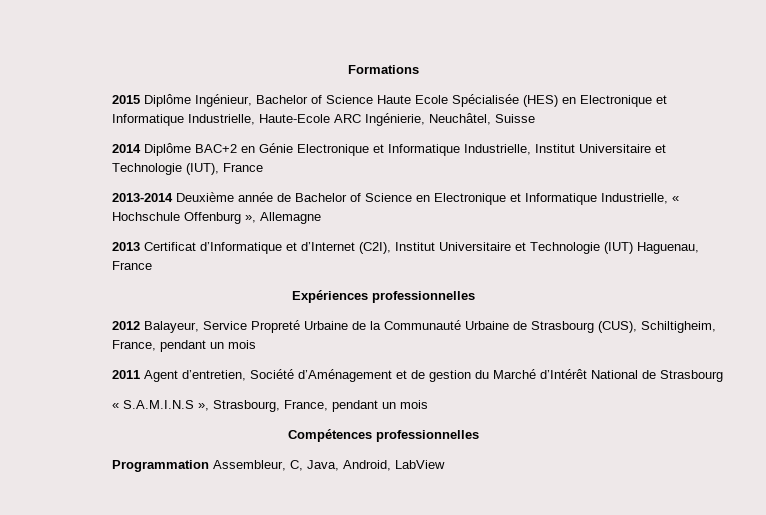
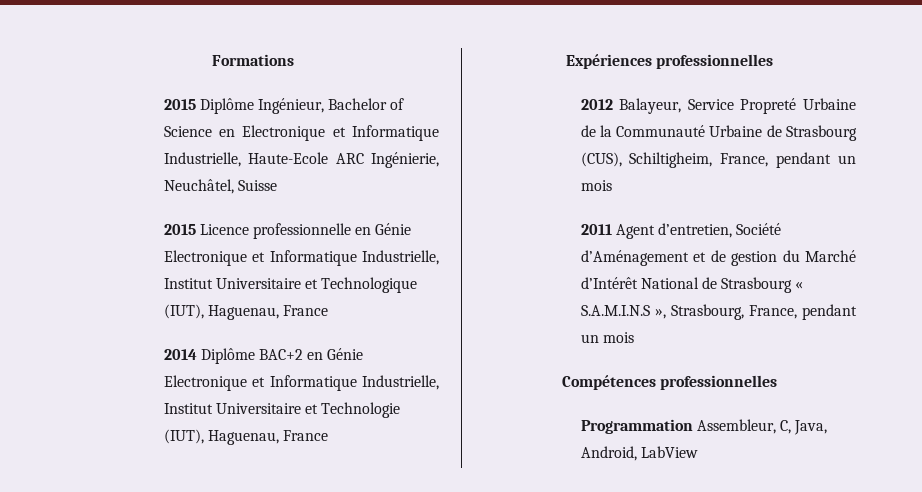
[377,94,559,107] Haute Ecole Spécialisée (HES) -> (212, 131) none
(536, 118) none -> [163,223,412,239] [163,250,439,266] [163,277,418,293] [163,304,328,320] // 2015 Licence professionnelle en Génie Electronique et Informatique Industrielle, Institut Universitaire et Technologique (IUT), Haguenau, France
[223,163,264,172] [112,192,680,205] [112,212,322,224] [112,242,634,254] France // 2013-2014 Deuxième année de Bachelor of Science en Electronique et Informatique Industrielle, « Hochschule Offenburg », Allemagne // 2013 Certificat d’Informatique et d’Internet (C2I), Institut Universitaire et Technologie (IUT) -> (204, 436) none
(724, 376) // -> (793, 285) none

